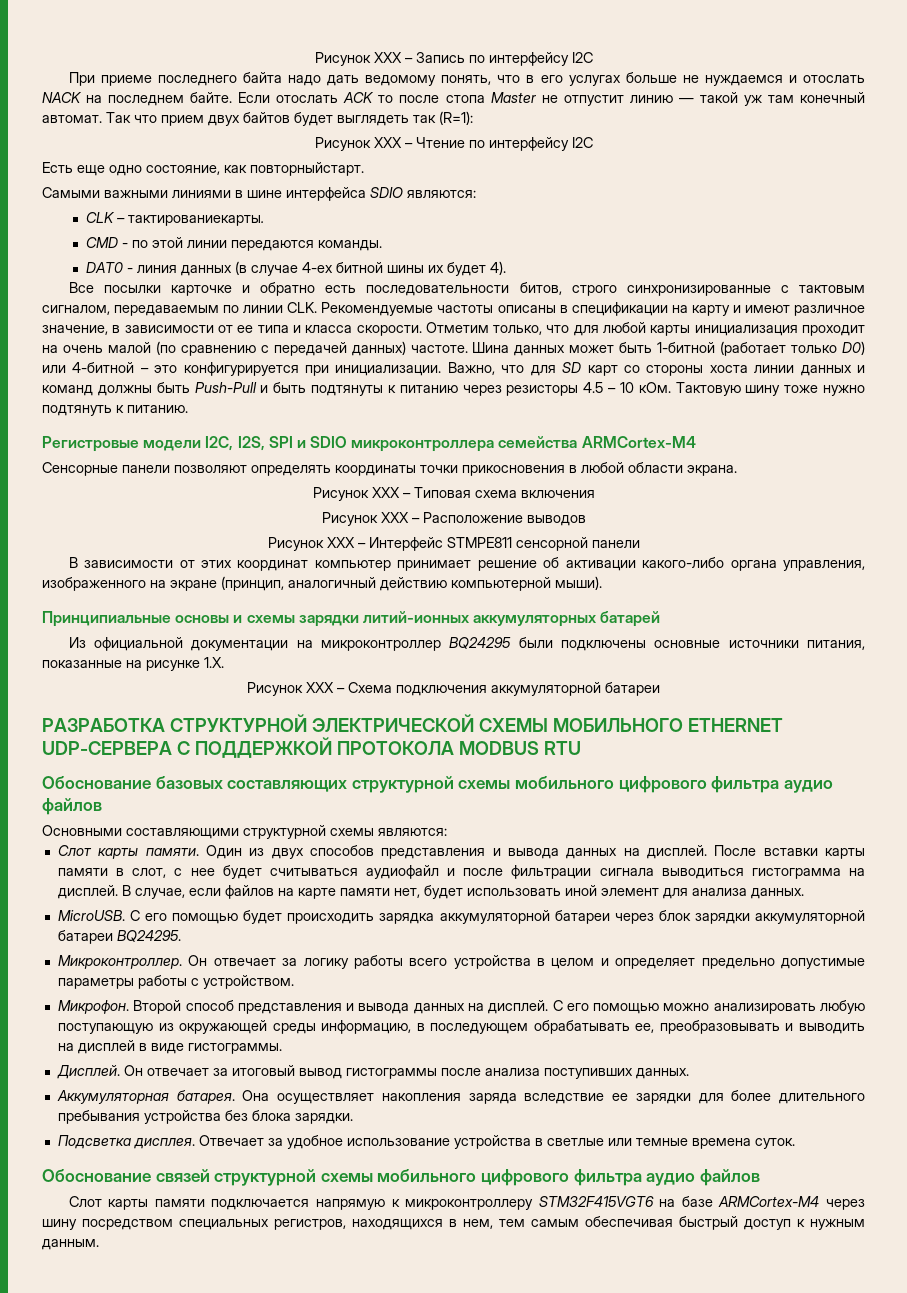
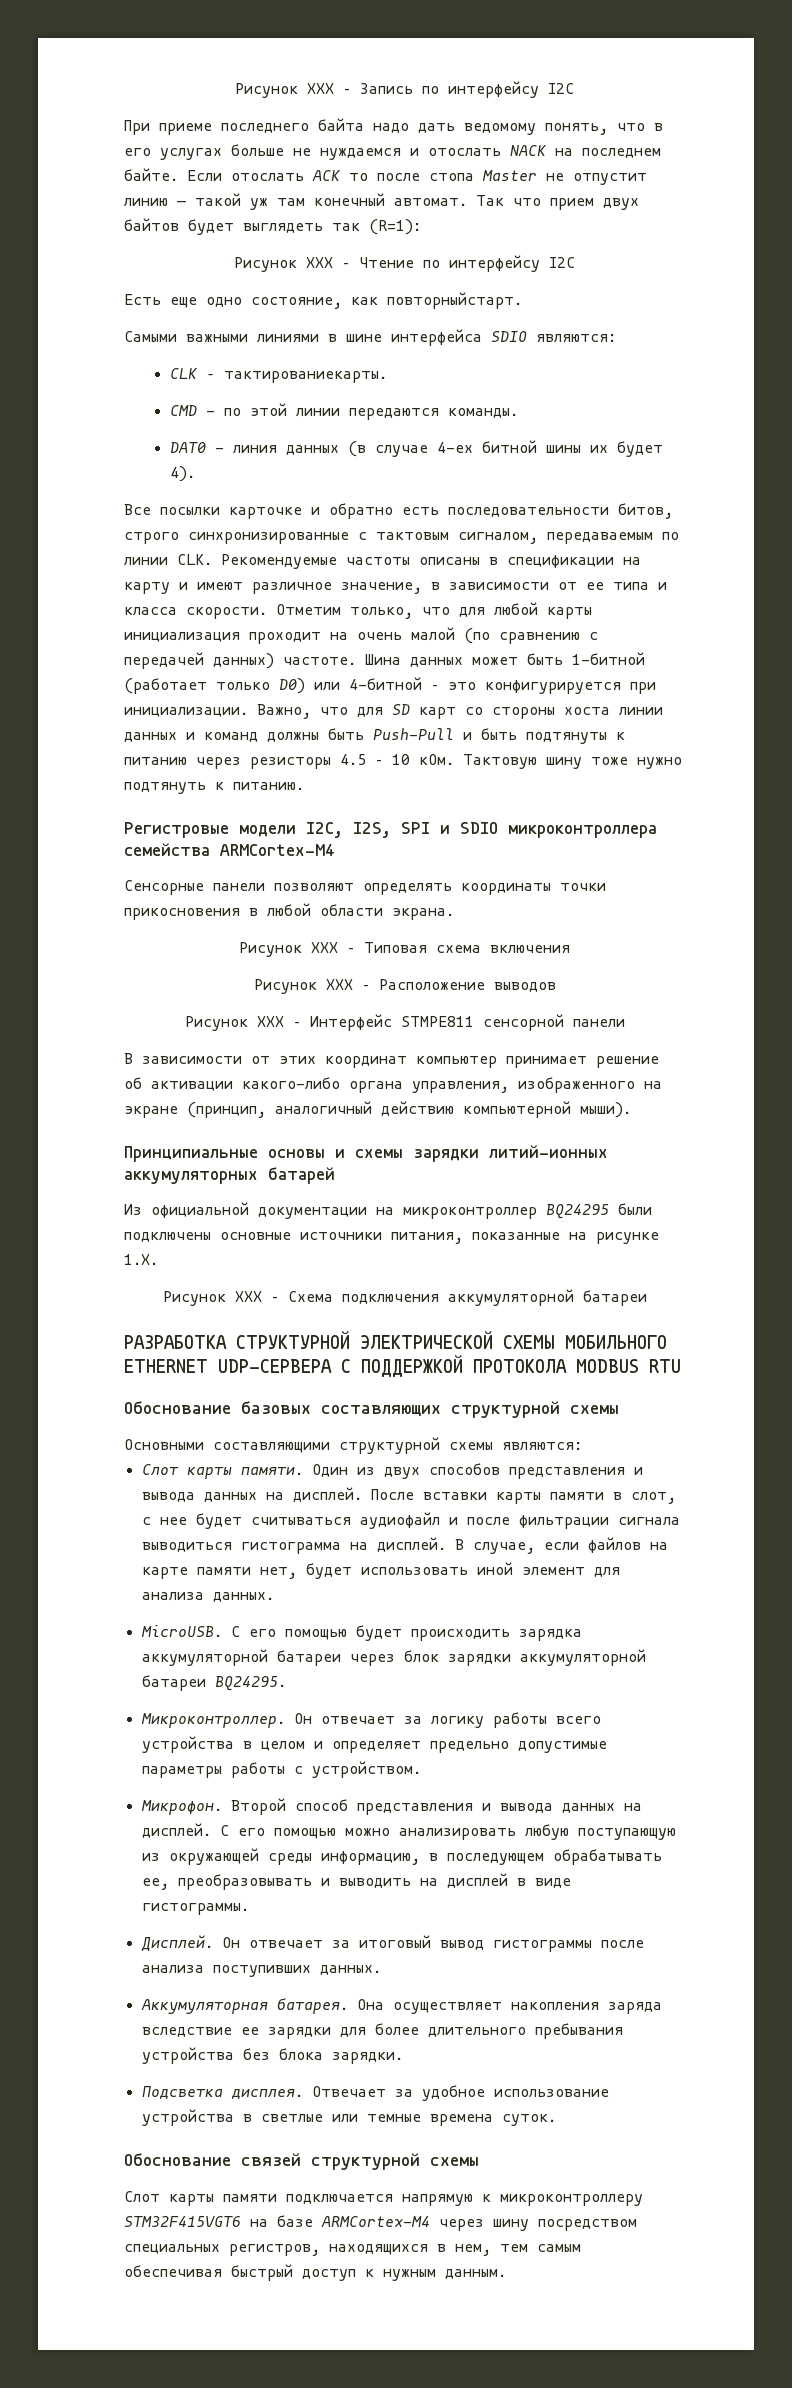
[514,776,833,793] [42,798,102,815] мобильного цифрового фильтра аудио файлов -> (619, 1409) none
[377,1169,760,1186] мобильного цифрового фильтра аудио файлов -> (479, 2161) none

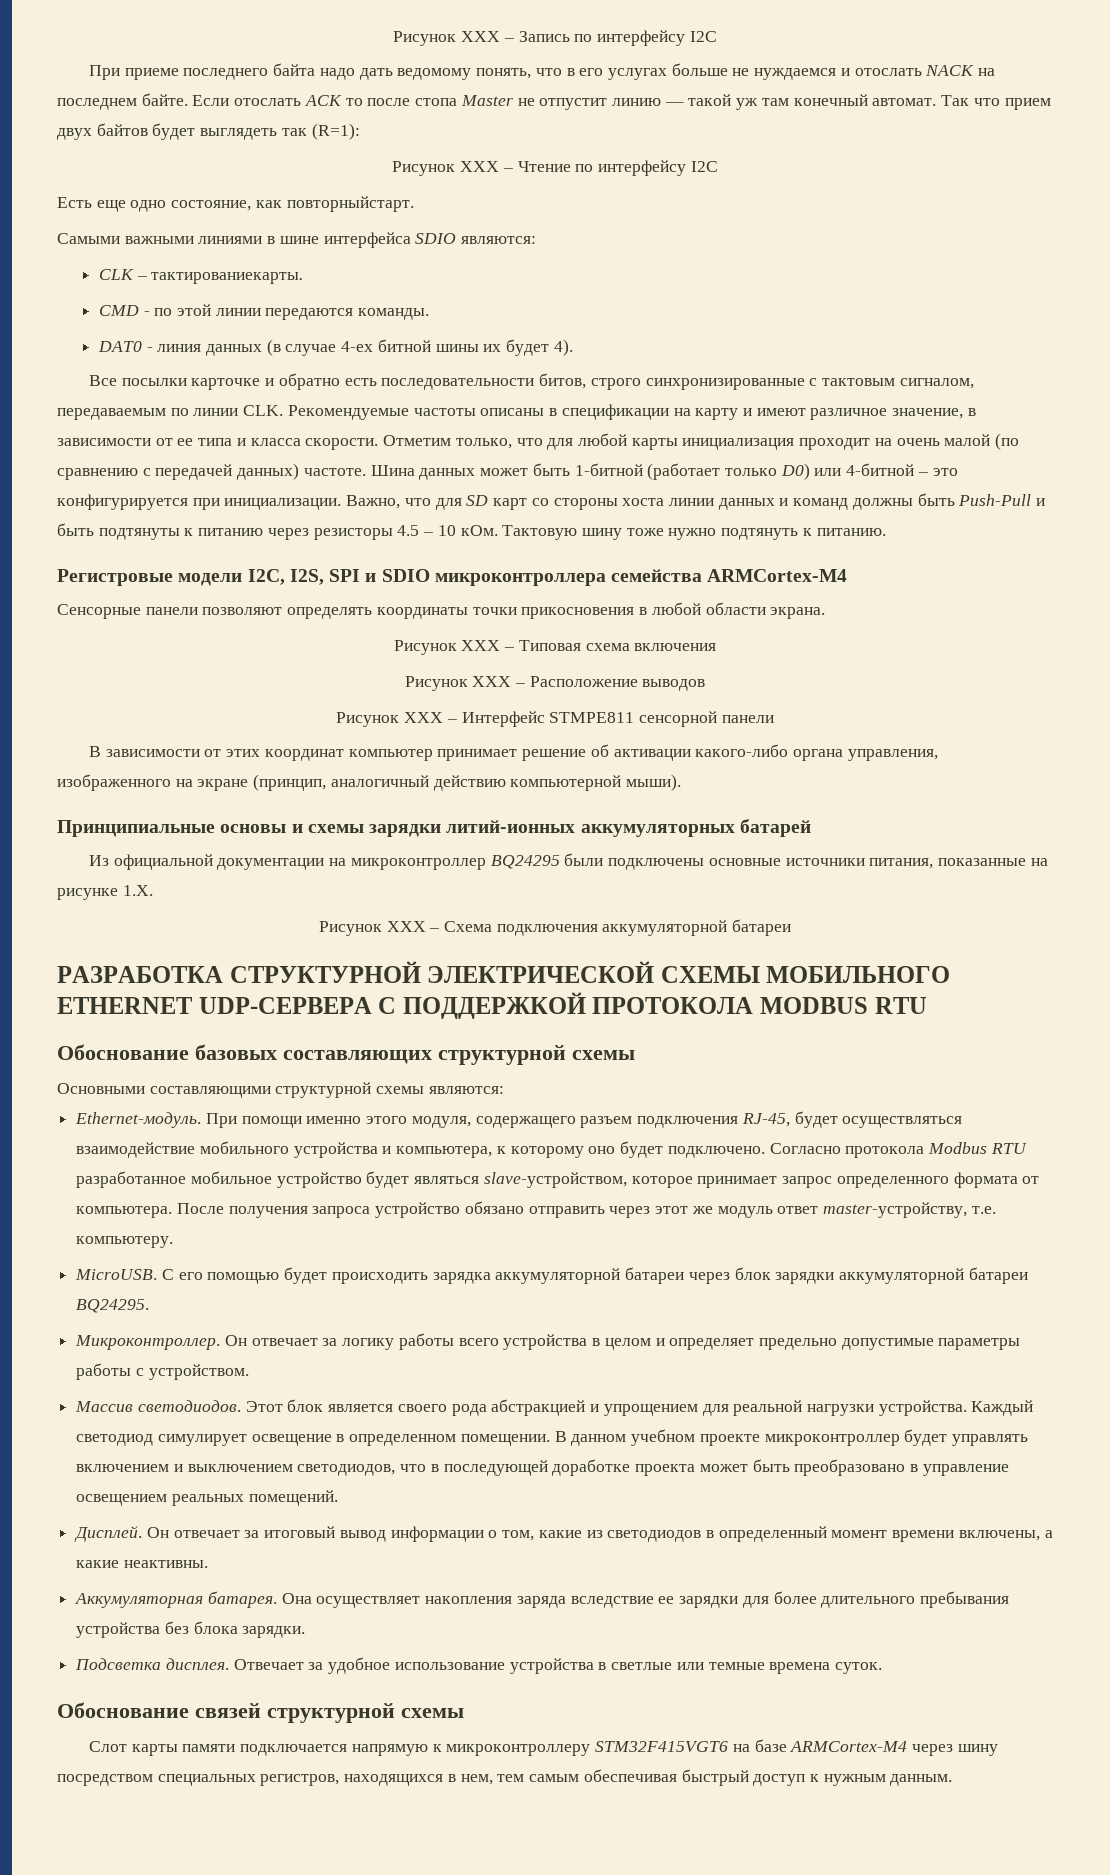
[141,1463,643,1479] [141,1487,676,1504] [141,1512,680,1529] [141,1537,668,1554] [141,1562,620,1579] [141,1592,274,1602] Слот карты памяти. Один из двух способов представления и вывода данных на дисплей. После вставки карты памяти в слот, с нее будет считываться аудиофайл и после фильтрации сигнала выводиться гистограмма на дисплей. В случае, если файлов на карте памяти нет, будет использовать иной элемент для анализа данных. -> [75,1111,963,1128] [76,1141,1027,1158] [76,1171,1040,1188] [76,1201,996,1218] [76,1236,174,1248] Ethernet-модуль. При помощи именно этого модуля, содержащего разъем подключения RJ-45, будет осуществляться взаимодействие мобильного устройства и компьютера, к которому оно будет подключено. Согласно протокола Modbus RTU разработанное мобильное устройство будет являться slave-устройством, которое принимает запрос определенного формата от компьютера. После получения запроса устройство обязано отправить через этот же модуль ответ master-устройству, т.е. компьютеру.
[140,1798,642,1815] [141,1823,676,1840] [141,1848,662,1865] [141,1873,571,1890] [141,1903,249,1915] Микрофон. Второй способ представления и вывода данных на дисплей. С его помощью можно анализировать любую поступающую из окружающей среды информацию, в последующем обрабатывать ее, преобразовывать и выводить на дисплей в виде гистограммы. -> [75,1399,1034,1416] [76,1429,1028,1446] [76,1459,1009,1476] [76,1490,338,1506] Массив светодиодов. Этот блок является своего рода абстракцией и упрощением для реальной нагрузки устройства. Каждый светодиод симулирует освещение в определенном помещении. В данном учебном проекте микроконтроллер будет управлять включением и выключением светодиодов, что в последующей доработке проекта может быть преобразовано в управление освещением реальных помещений.
[492,1940,644,1952] [141,1965,381,1977] гистограммы после анализа поступивших данных. -> [390,1526,1053,1542] [76,1560,208,1568] информации о том, какие из светодиодов в определенный момент времени включены, а какие неактивны.

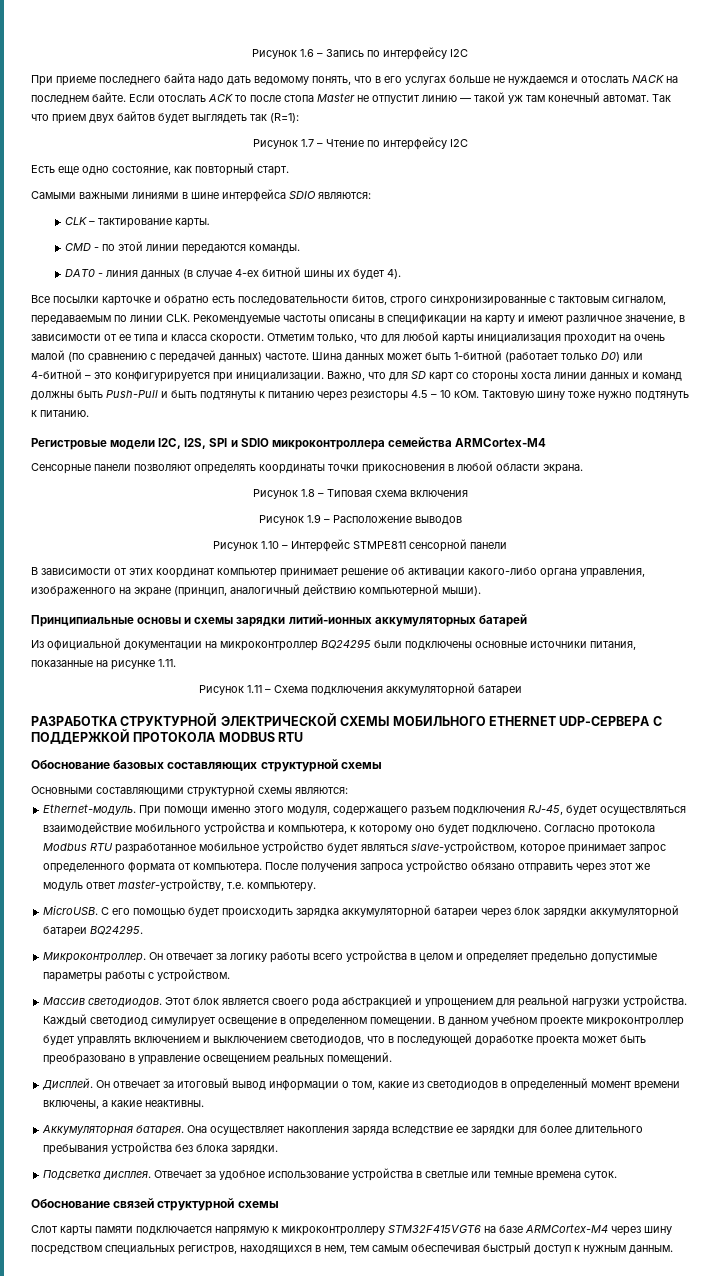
[393,31,501,46] Рисунок ХХХ -> [252,49,314,59] Рисунок 1.6
[460,161,500,172] ХХХ -> [300,139,314,147] 1.7
[286,196,414,212] повторныйстарт. -> [195,163,289,176] повторный старт.
[151,272,304,284] тактированиекарты. -> [97,218,210,228] тактирование карты.
[461,640,501,651] ХХХ -> [300,489,315,497] 1.8
[472,676,512,687] ХХХ -> [306,514,321,523] 1.9
[404,712,444,723] ХХХ -> [261,541,279,549] 1.10
[122,885,153,896] [318,921,426,936] 1.Х. // Рисунок ХХХ -> [158,659,176,667] [198,685,262,695] 1.11. // Рисунок 1.11

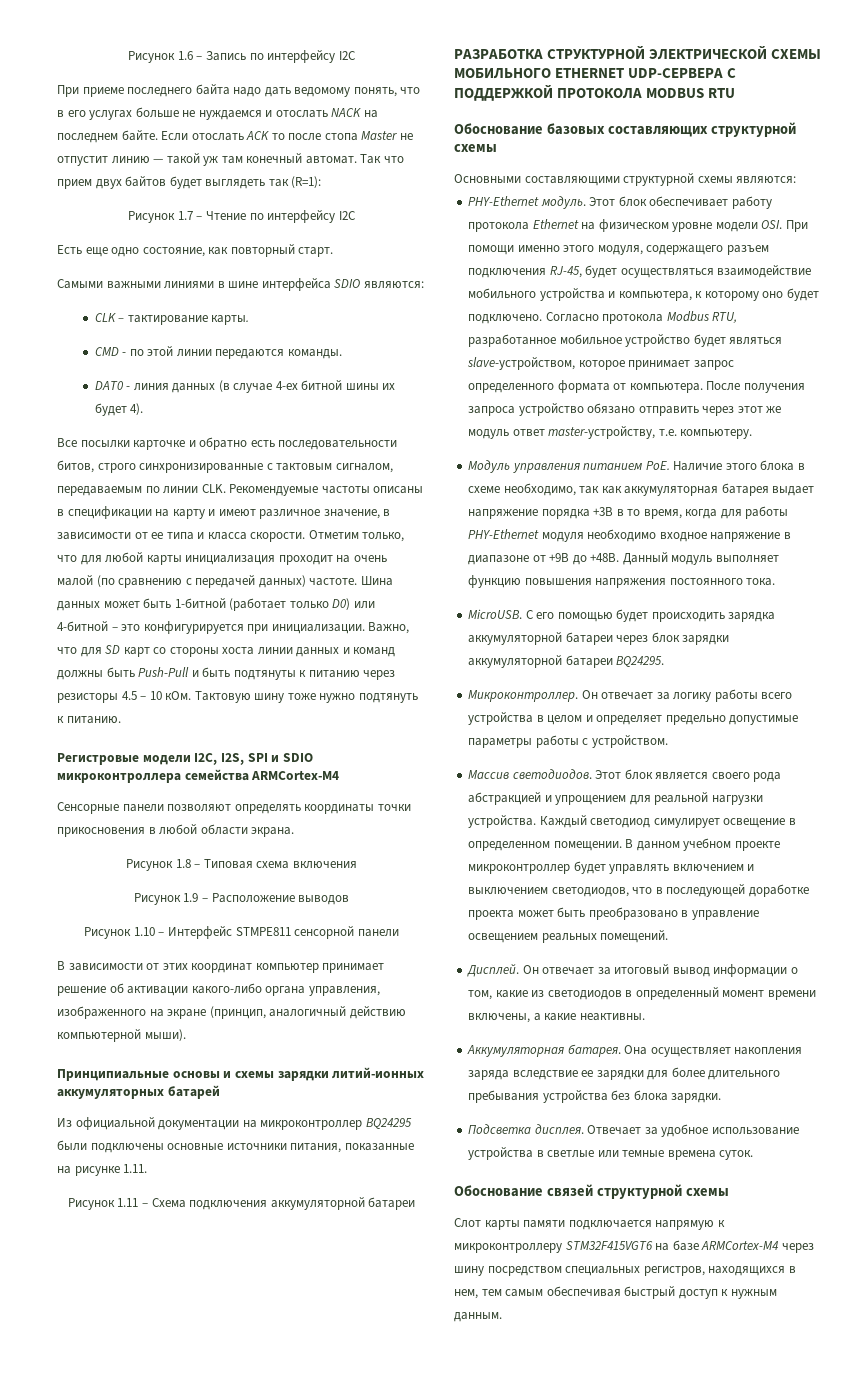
[43,804,137,815] Ethernet-модуль. -> [468,196,772,209] [468,219,783,232] PHY-Ethernet модуль. Этот блок обеспечивает работу протокола Ethernet на физическом уровне модели OSI.
[90,843,114,851] RTU -> [712,312,738,323] RTU,
(317, 887) none -> [468,460,805,473] [468,483,815,496] [468,506,789,519] [468,529,791,542] [468,552,779,565] [468,575,776,588] // Модуль управления питанием PoE. Наличие этого блока в схеме необходимо, так как аккумуляторная батарея выдает напряжение порядка +3В в то время, когда для работы PHY-Ethernet модуля необходимо входное напряжение в диапазоне от +9В до +48В. Данный модуль выполняет функцию повышения напряжения постоянного тока.

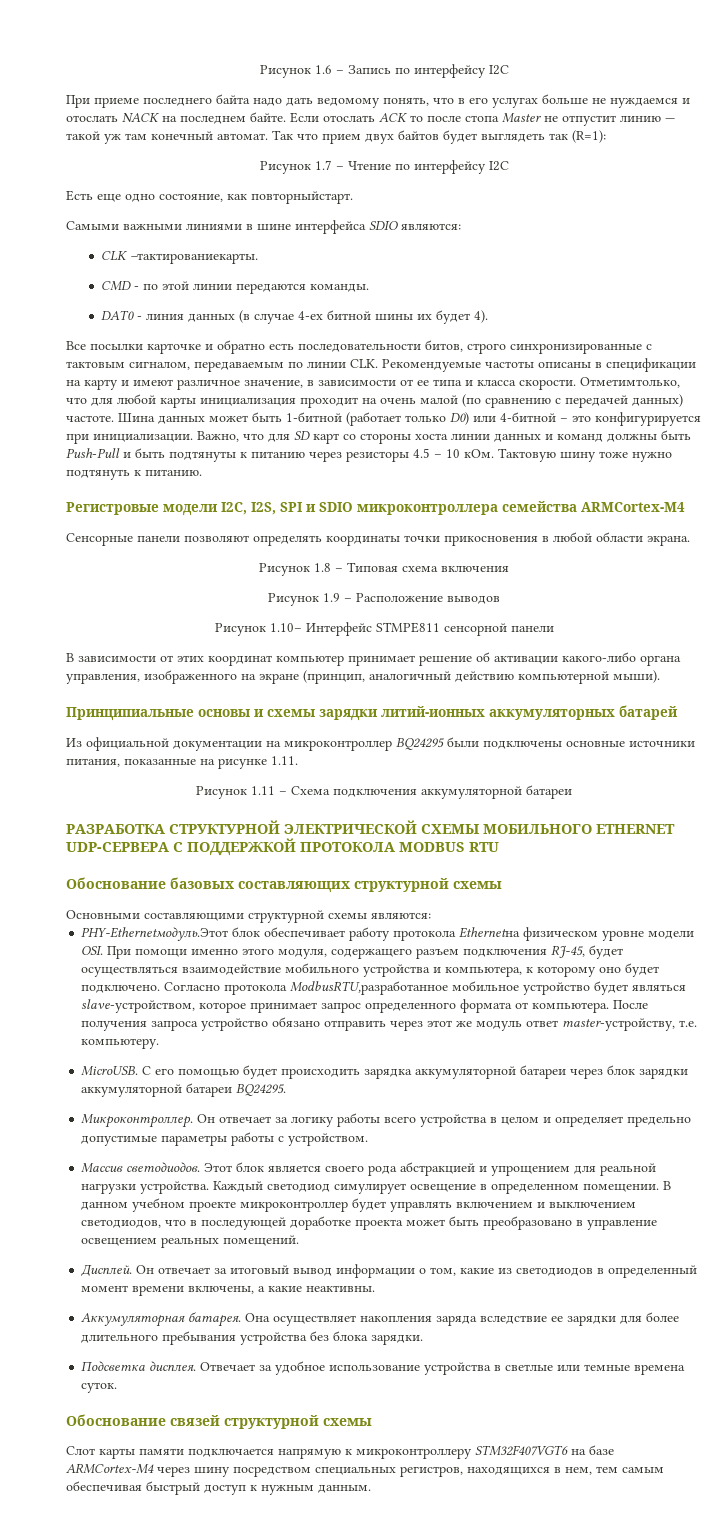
[230,244,334,257] повторный старт. -> [251,191,353,204] повторныйстарт.
[118,315,250,325] – тактирование карты. -> [130,253,259,264] –тактированиекарты.
[308,530,405,542] Отметим только, -> [580,377,680,388] Отметимтолько,
[133,927,165,936] 1.10 – -> [269,623,302,632] 1.10–
[468,196,616,209] PHY-Ethernet модуль. Этот -> [81,927,229,941] PHY-Ethernetмодуль.Этот
[532,219,596,230] Ethernet на -> [459,927,521,938] Ethernetна
[666,311,738,323] [468,334,557,347] Modbus RTU, разработанное -> [290,981,449,995] ModbusRTU,разработанное
[468,460,805,473] [468,483,815,496] [468,506,789,519] [468,529,791,542] [468,552,779,565] [468,575,776,588] // Модуль управления питанием PoE. Наличие этого блока в схеме необходимо, так как аккумуляторная батарея выдает напряжение порядка +3В в то время, когда для работы PHY-Ethernet модуля необходимо входное напряжение в диапазоне от +9В до +48В. Данный модуль выполняет функцию повышения напряжения постоянного тока. -> (160, 1043) none
[565,1241,653,1250] STM32F415VGT6 -> [475,1445,568,1456] STM32F407VGT6

